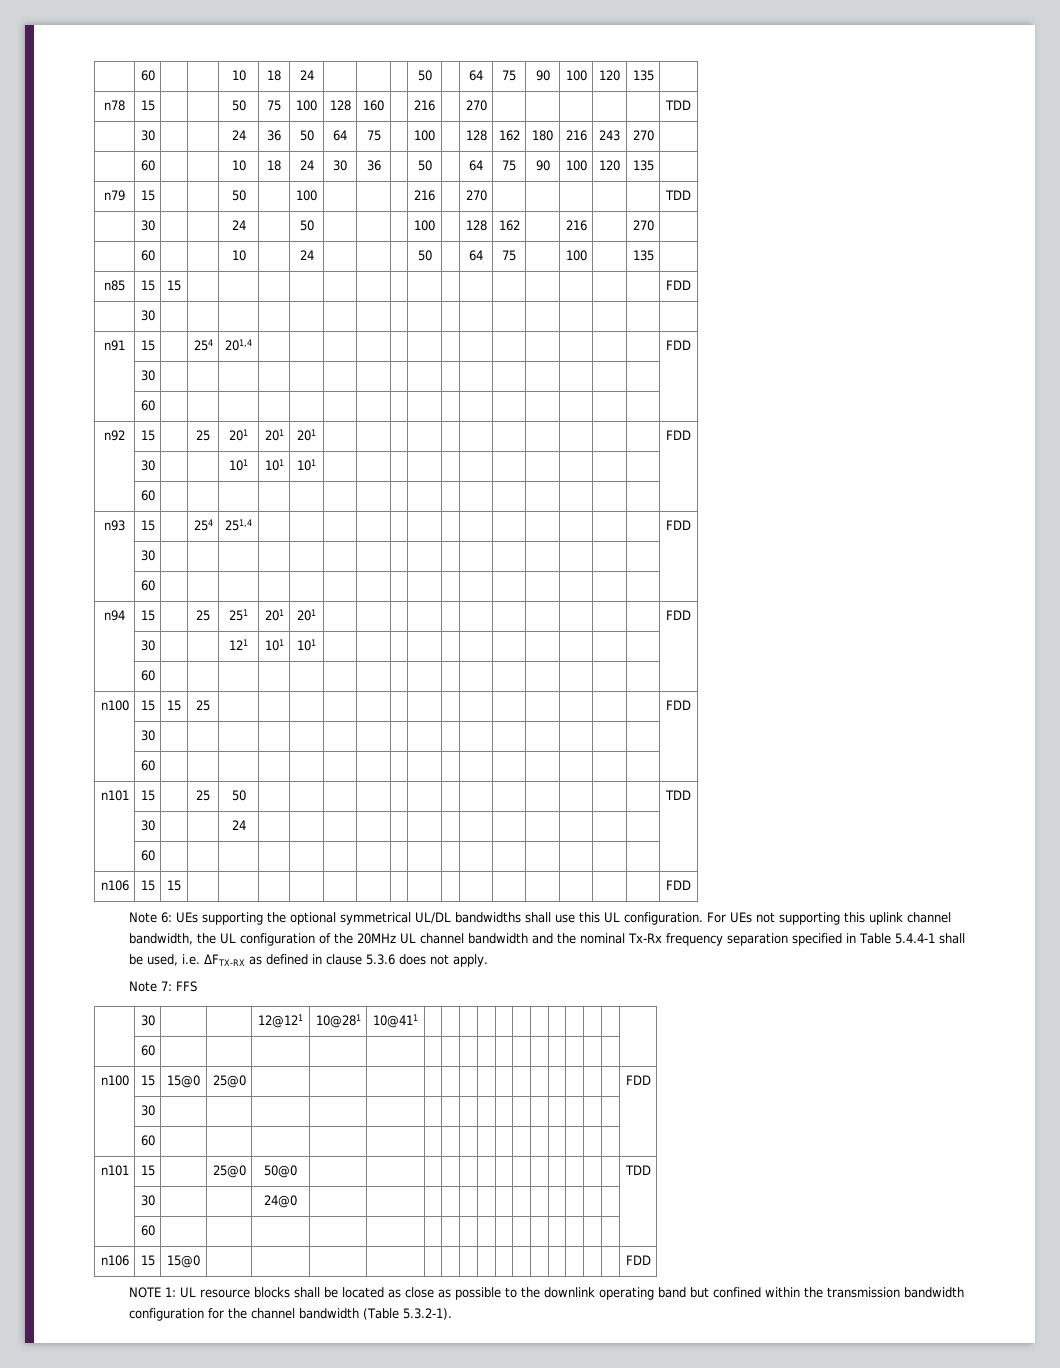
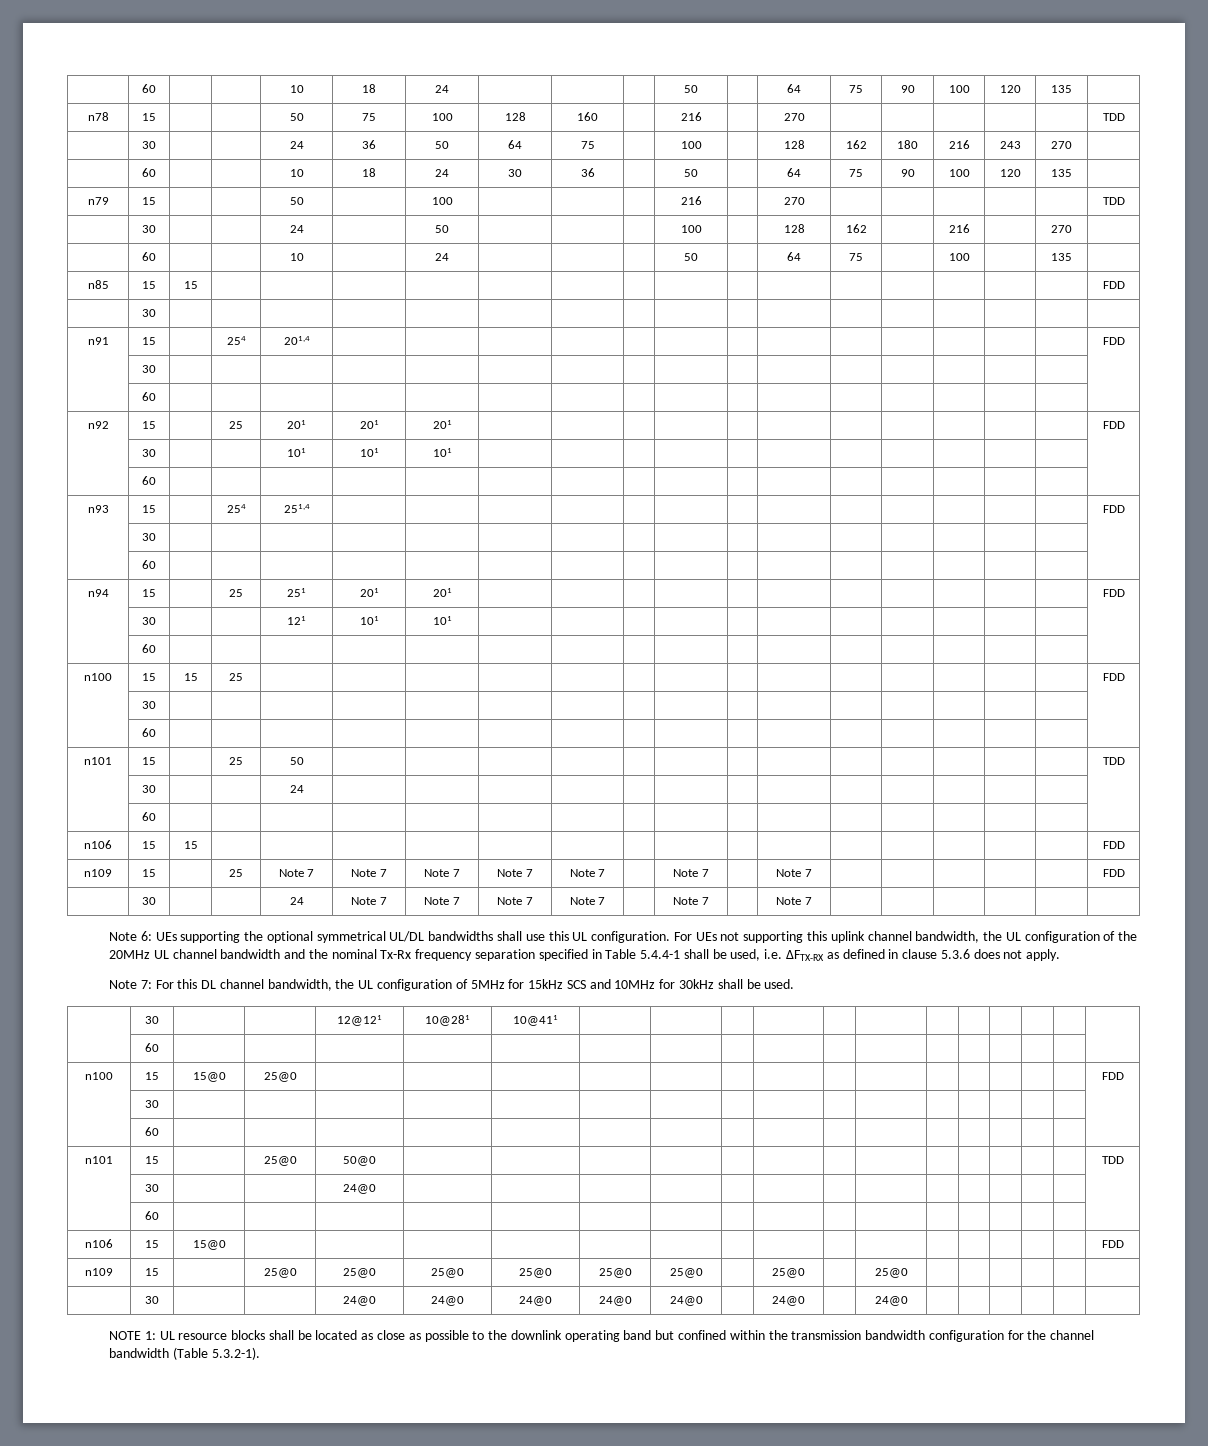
(691, 885) none -> [84,869,112,877] [142,869,156,877] [229,869,243,877] [278,869,315,877] [351,869,387,877] [424,869,460,877] [497,869,533,877] [569,869,606,877] [673,869,709,877] [776,869,812,877] [1102,869,1125,877] [142,897,156,905] [289,897,304,905] [351,897,387,905] [424,897,460,905] [497,897,533,905] [569,897,606,905] [673,897,709,905] [776,897,812,905] // n109 | 15 | | 25 | Note 7 | Note 7 | Note 7 | Note 7 | Note 7 | | Note 7 | | Note 7 | | | | | | FDD // | 30 | | | 24 | Note 7 | Note 7 | Note 7 | Note 7 | | Note 7 | | Note 7 | | | | | |
[175,981,197,992] FFS -> [155,979,795,991] For this DL channel bandwidth, the UL configuration of 5MHz for 15kHz SCS and 10MHz for 30kHz shall be used.
(651, 1260) none -> [85,1268,113,1276] [145,1268,159,1276] [263,1268,297,1278] [343,1268,376,1278] [431,1268,464,1278] [519,1268,552,1278] [598,1268,632,1278] [669,1268,703,1278] [772,1268,805,1278] [874,1268,908,1278] [145,1296,159,1304] [343,1296,376,1306] [431,1296,464,1306] [519,1296,552,1306] [598,1296,632,1306] [669,1296,703,1306] [772,1296,805,1306] [874,1296,908,1306] // n109 | 15 | | 25@0 | 25@0 | 25@0 | 25@0 | 25@0 | 25@0 | | 25@0 | | 25@0 | | | | | | // | 30 | | | 24@0 | 24@0 | 24@0 | 24@0 | 24@0 | | 24@0 | | 24@0 | | | | | |

